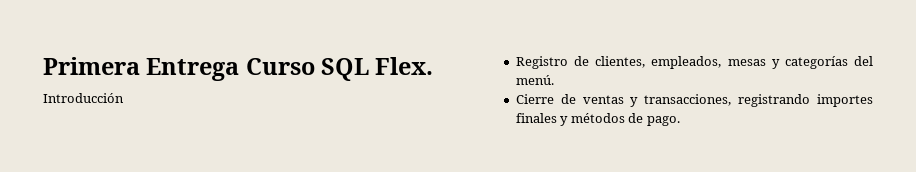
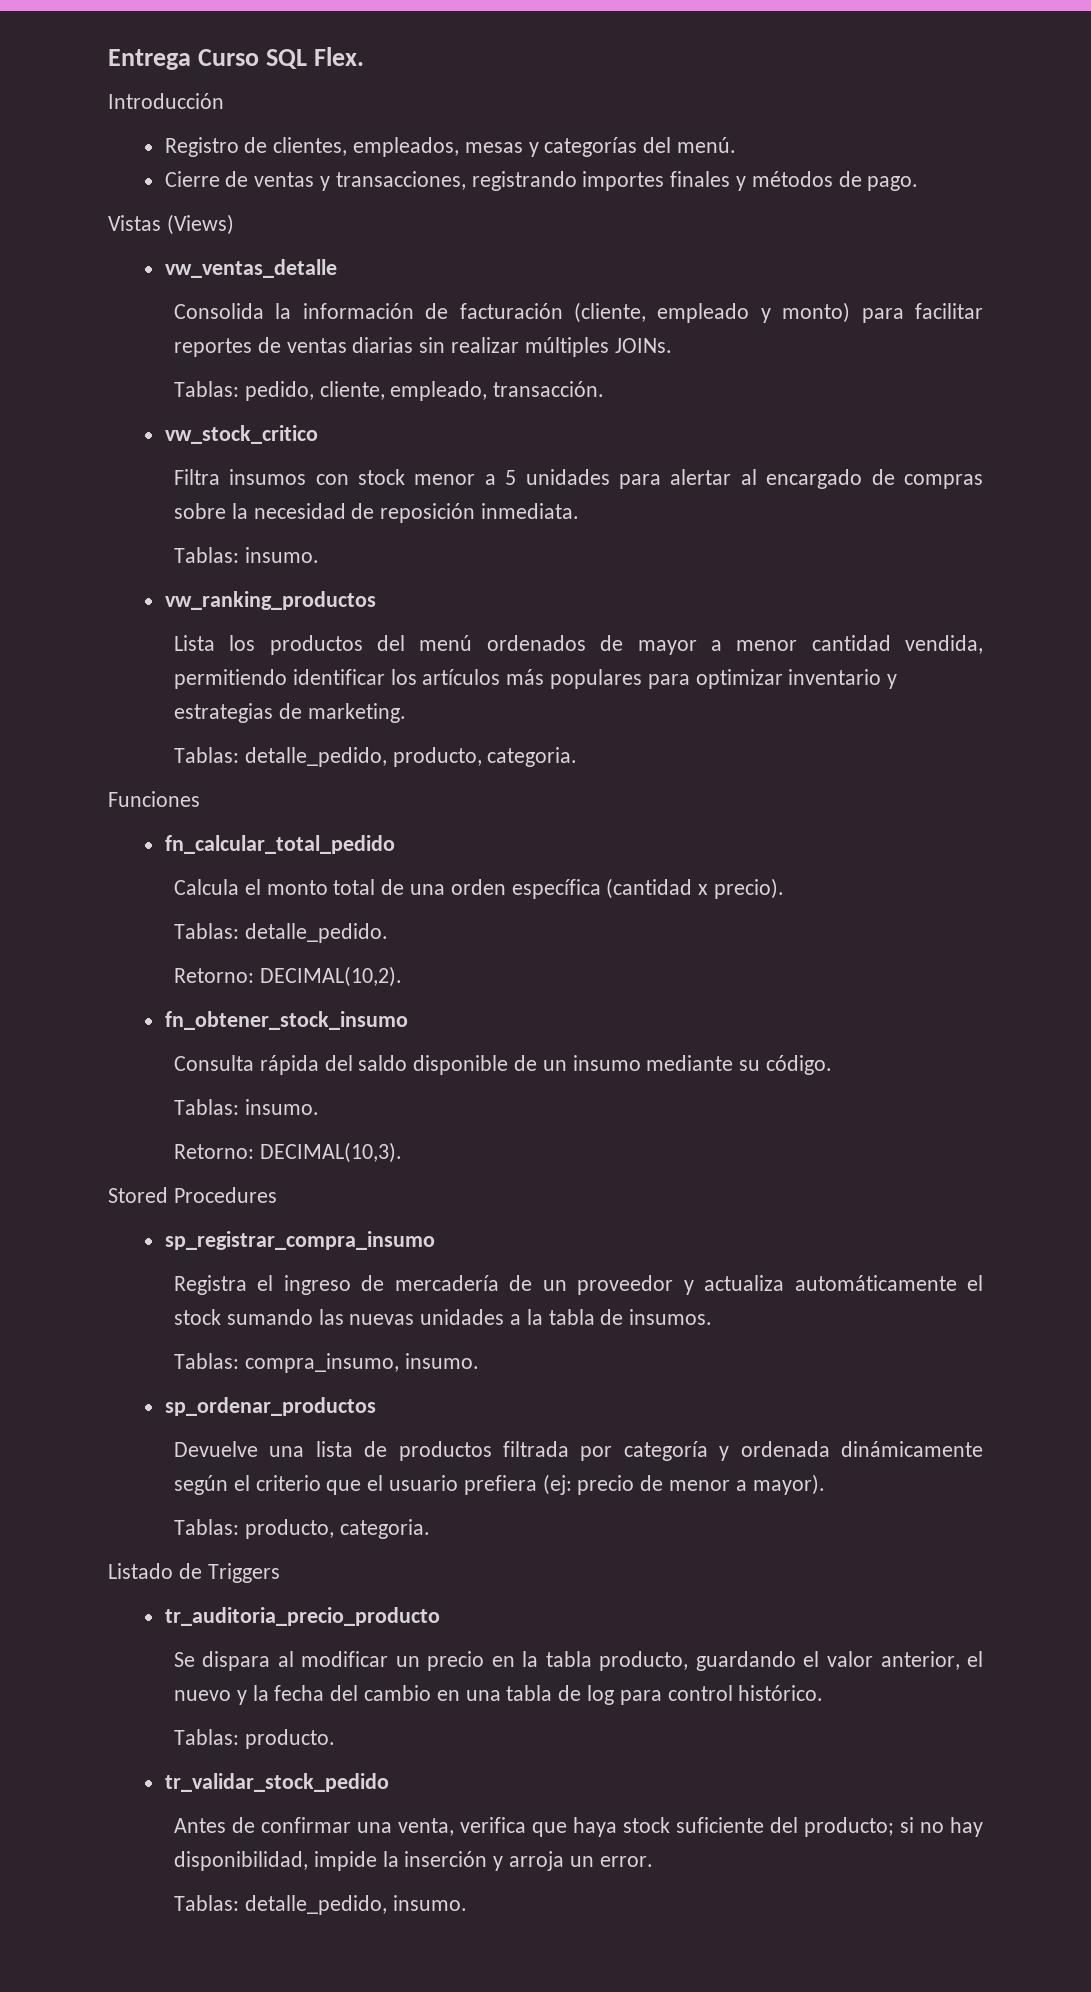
[43,57,140,75] Primera -> (108, 59) none
(680, 121) none -> [108,214,234,235] [164,259,337,278] [173,302,983,323] [173,337,672,357] [173,381,605,401] [164,425,318,444] [173,469,983,489] [173,503,579,523] [173,547,319,563] [164,591,376,610] [173,635,984,655] [173,669,898,689] [173,703,406,723] [173,747,578,767] [108,791,200,807] [164,835,395,854] [173,878,784,899] [173,923,388,943] [173,966,402,987] [164,1011,408,1030] [173,1055,832,1075] [173,1099,319,1115] [173,1142,402,1163] [108,1187,277,1203] [164,1231,435,1250] [173,1275,983,1295] [173,1309,713,1325] [173,1353,479,1373] [164,1397,376,1416] [173,1441,983,1461] [173,1474,825,1495] [173,1519,430,1539] [108,1563,280,1583] [164,1607,440,1626] [173,1651,983,1671] [173,1685,824,1705] [173,1729,335,1749] [164,1773,389,1792] [173,1817,983,1837] [173,1851,653,1871] [173,1895,467,1915] // Vistas (Views) // vw_ventas_detalle // Consolida la información de facturación (cliente, empleado y monto) para facilitar reportes de ventas diarias sin realizar múltiples JOINs. // Tablas: pedido, cliente, empleado, transacción. // vw_stock_critico // Filtra insumos con stock menor a 5 unidades para alertar al encargado de compras sobre la necesidad de reposición inmediata. // Tablas: insumo. // vw_ranking_productos // Lista los productos del menú ordenados de mayor a menor cantidad vendida, permitiendo identificar los artículos más populares para optimizar inventario y estrategias de marketing. // Tablas: detalle_pedido, producto, categoria. // Funciones // fn_calcular_total_pedido // Calcula el monto total de una orden específica (cantidad x precio). // Tablas: detalle_pedido. // Retorno: DECIMAL(10,2). // fn_obtener_stock_insumo // Consulta rápida del saldo disponible de un insumo mediante su código. // Tablas: insumo. // Retorno: DECIMAL(10,3). // Stored Procedures // sp_registrar_compra_insumo // Registra el ingreso de mercadería de un proveedor y actualiza automáticamente el stock sumando las nuevas unidades a la tabla de insumos. // Tablas: compra_insumo, insumo. // sp_ordenar_productos // Devuelve una lista de productos filtrada por categoría y ordenada dinámicamente según el criterio que el usuario prefiera (ej: precio de menor a mayor). // Tablas: producto, categoria. // Listado de Triggers // tr_auditoria_precio_producto // Se dispara al modificar un precio en la tabla producto, guardando el valor anterior, el nuevo y la fecha del cambio en una tabla de log para control histórico. // Tablas: producto. // tr_validar_stock_pedido // Antes de confirmar una venta, verifica que haya stock suficiente del producto; si no hay disponibilidad, impide la inserción y arroja un error. // Tablas: detalle_pedido, insumo.

